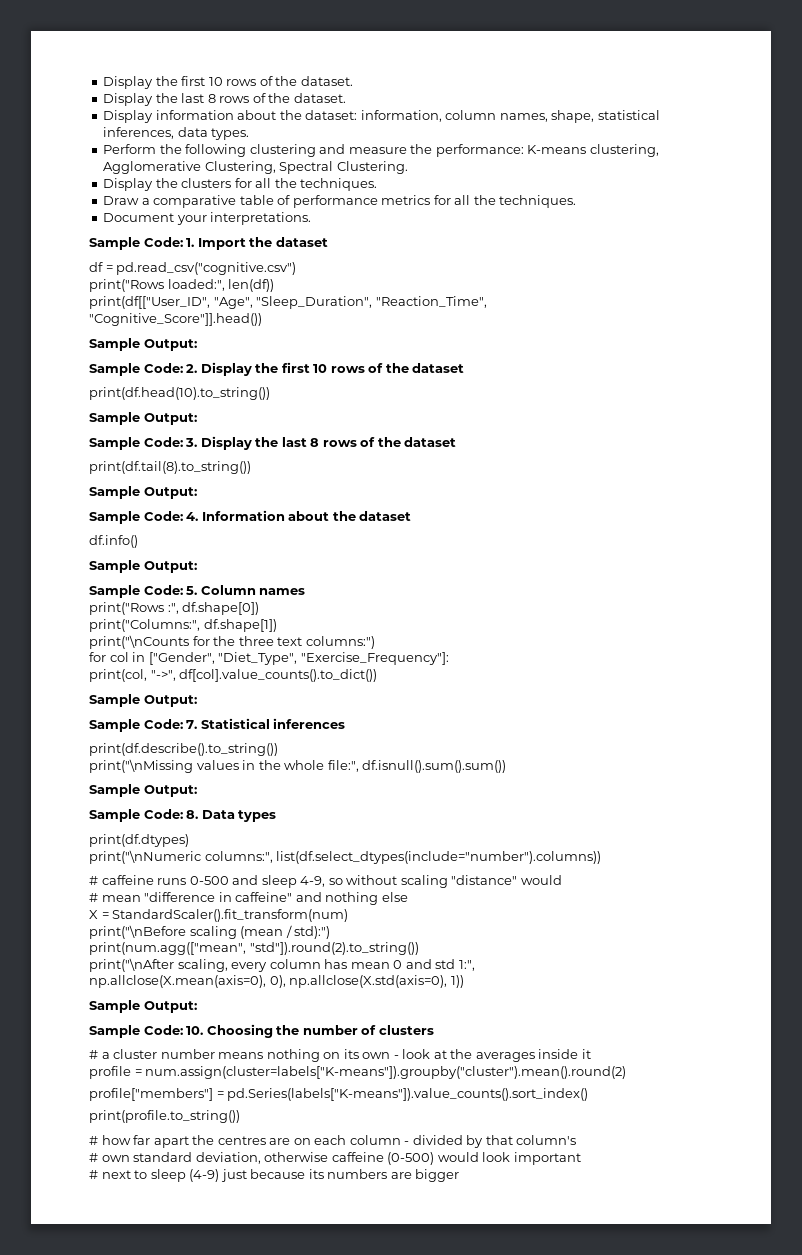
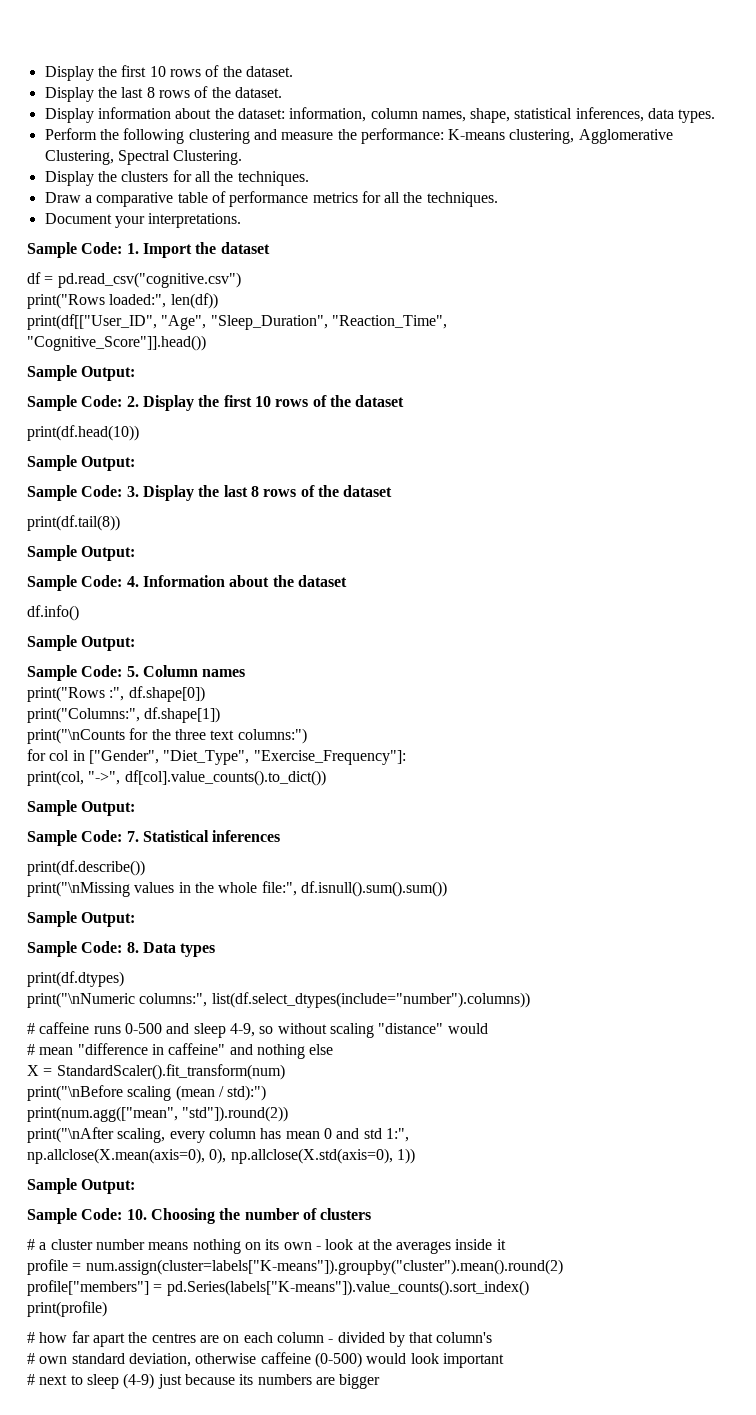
[89,387,270,400] print(df.head(10).to_string()) -> [27,425,139,441] print(df.head(10))
[89,461,251,474] print(df.tail(8).to_string()) -> [27,515,120,531] print(df.tail(8))
[89,743,278,756] print(df.describe().to_string()) -> [27,860,145,876] print(df.describe())
[249,942,419,955] "std"]).round(2).to_string()) -> [182,1106,289,1122] "std"]).round(2))
[89,1110,240,1123] print(profile.to_string()) -> [27,1301,107,1317] print(profile)

